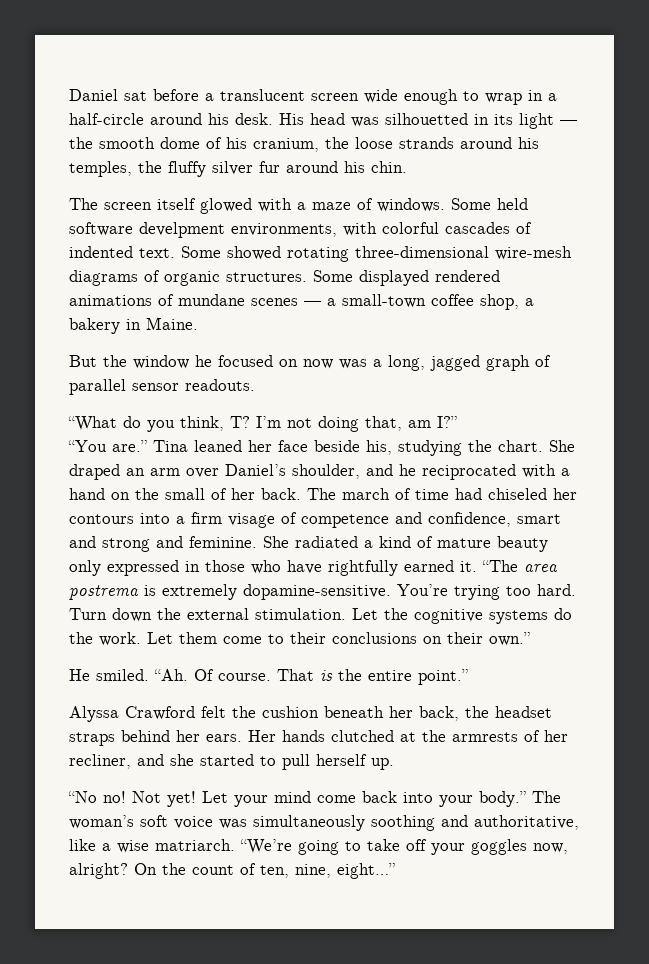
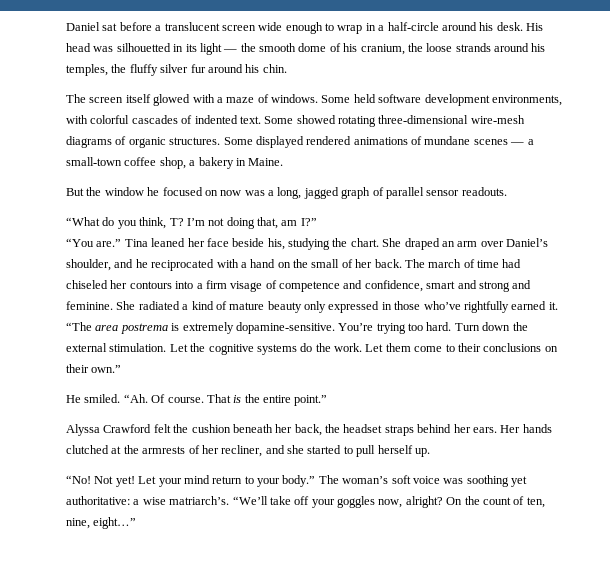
[139,222,225,238] develpment -> [424,94,490,106] development
[251,560,322,574] who have -> [423,301,461,310] who’ve
[68,791,126,803] “No no! -> [66,475,91,484] “No!
[317,791,433,803] come back into -> [212,476,254,484] return to
[253,815,579,831] [69,839,361,855] simultaneously soothing and authoritative, like a wise matriarch. “We’re going to -> [466,475,527,487] [66,496,268,505] soothing yet authoritative: a wise matriarch’s. “We’ll

